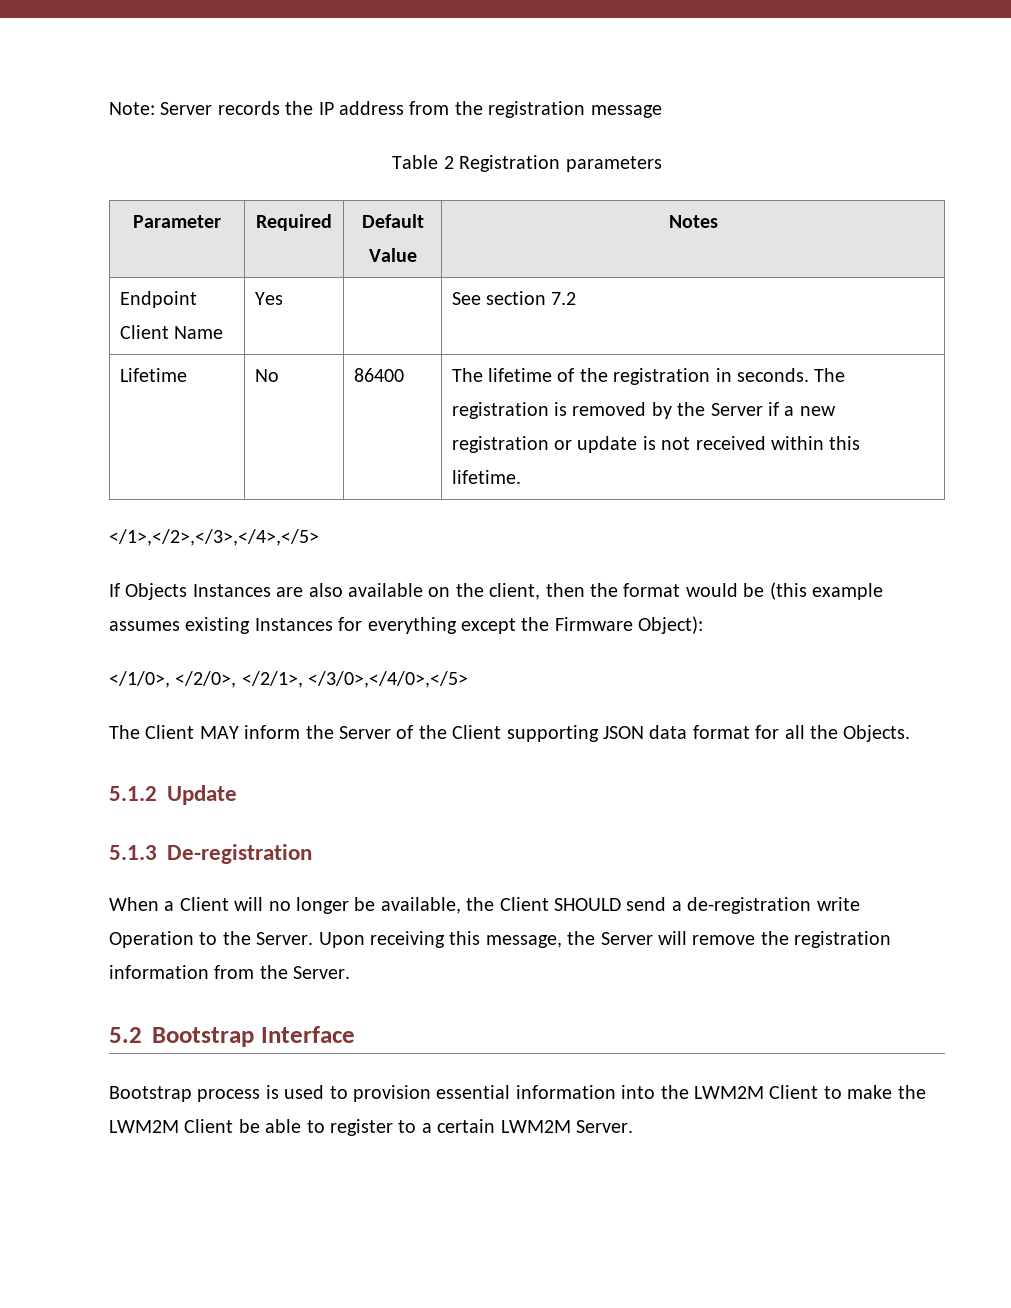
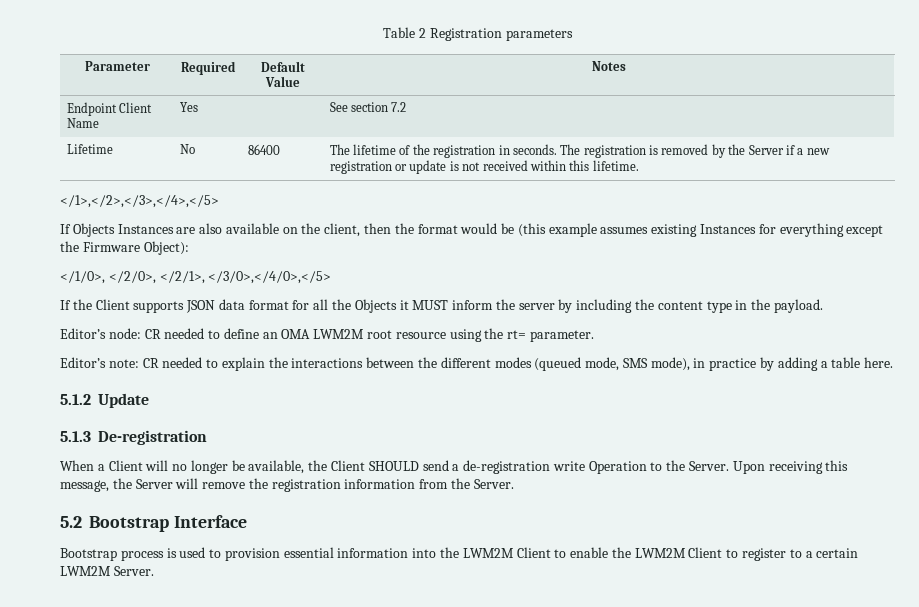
[109,101,662,118] Note: Server records the IP address from the registration message // -> (383, 32) none
[109,725,599,742] The Client MAY inform the Server of the Client supporting -> [60,299,185,313] If the Client supports
[843,725,911,742] Objects. -> [354,299,823,313] [60,328,594,342] [60,357,894,371] Objects it MUST inform the server by including the content type in the payload. // Editor’s node: CR needed to define an OMA LWM2M root resource using the rt= parameter. // Editor’s note: CR needed to explain the interactions between the different modes (queued mode, SMS mode), in practice by adding a table here.
[847,1085,926,1099] [109,1119,302,1133] make the LWM2M Client be able -> [570,547,723,558] enable the LWM2M Client

